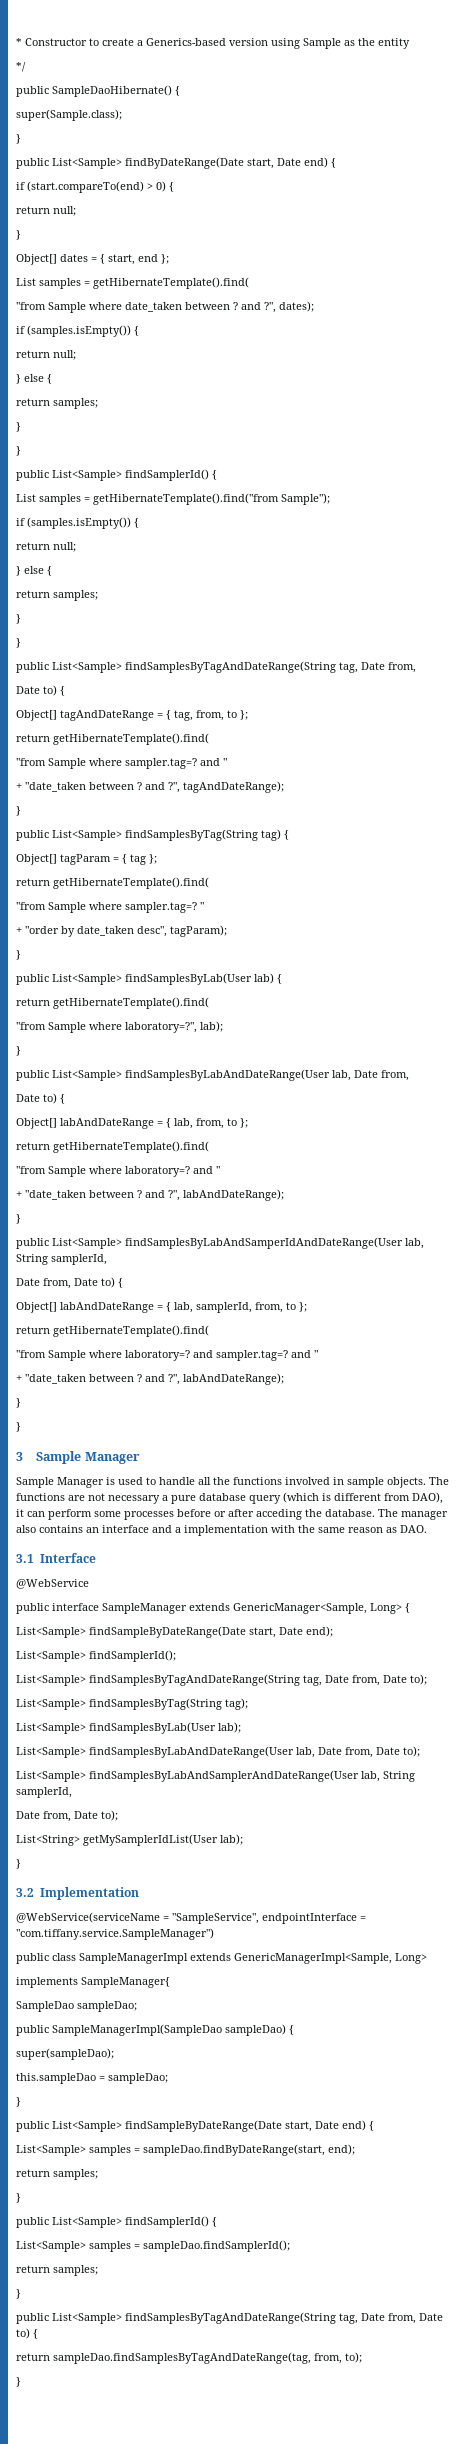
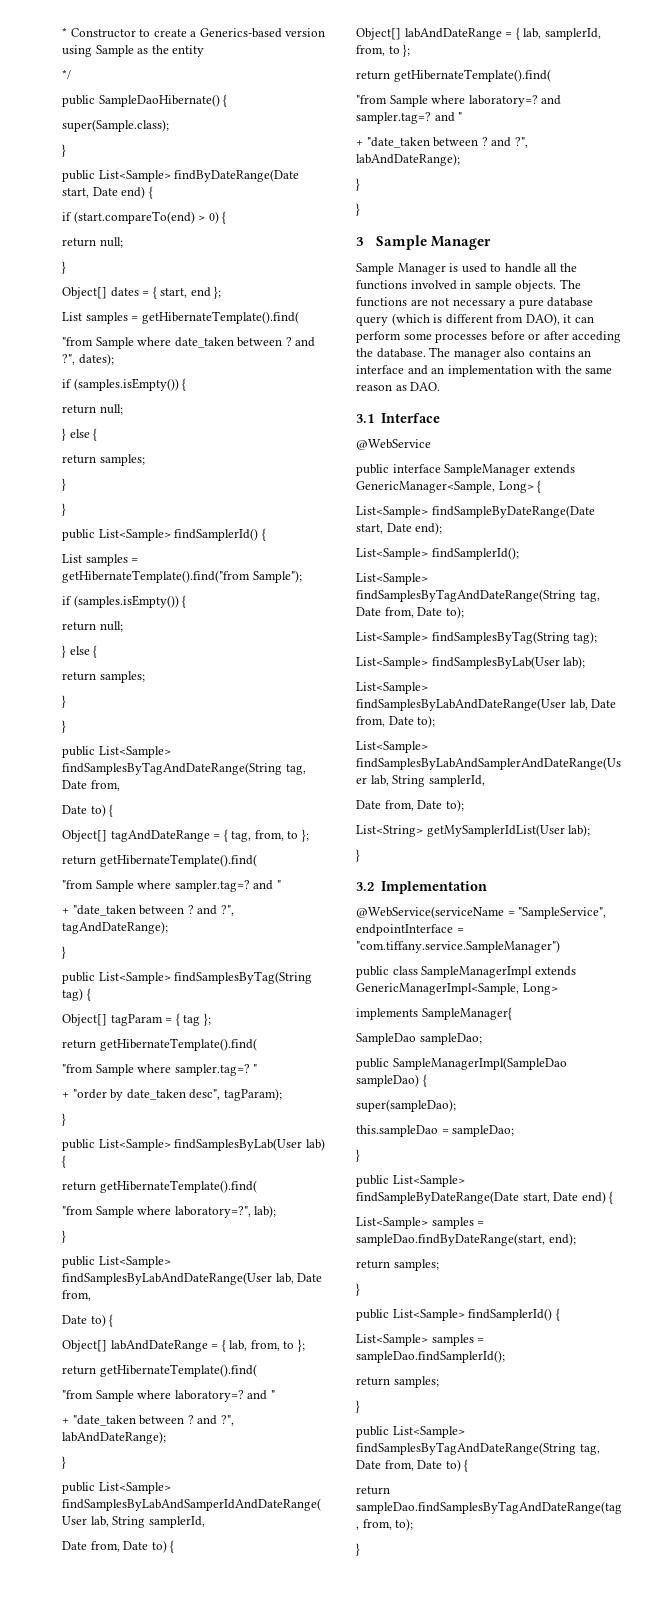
[175,1527,181,1533] a -> [431,367,445,374] an

